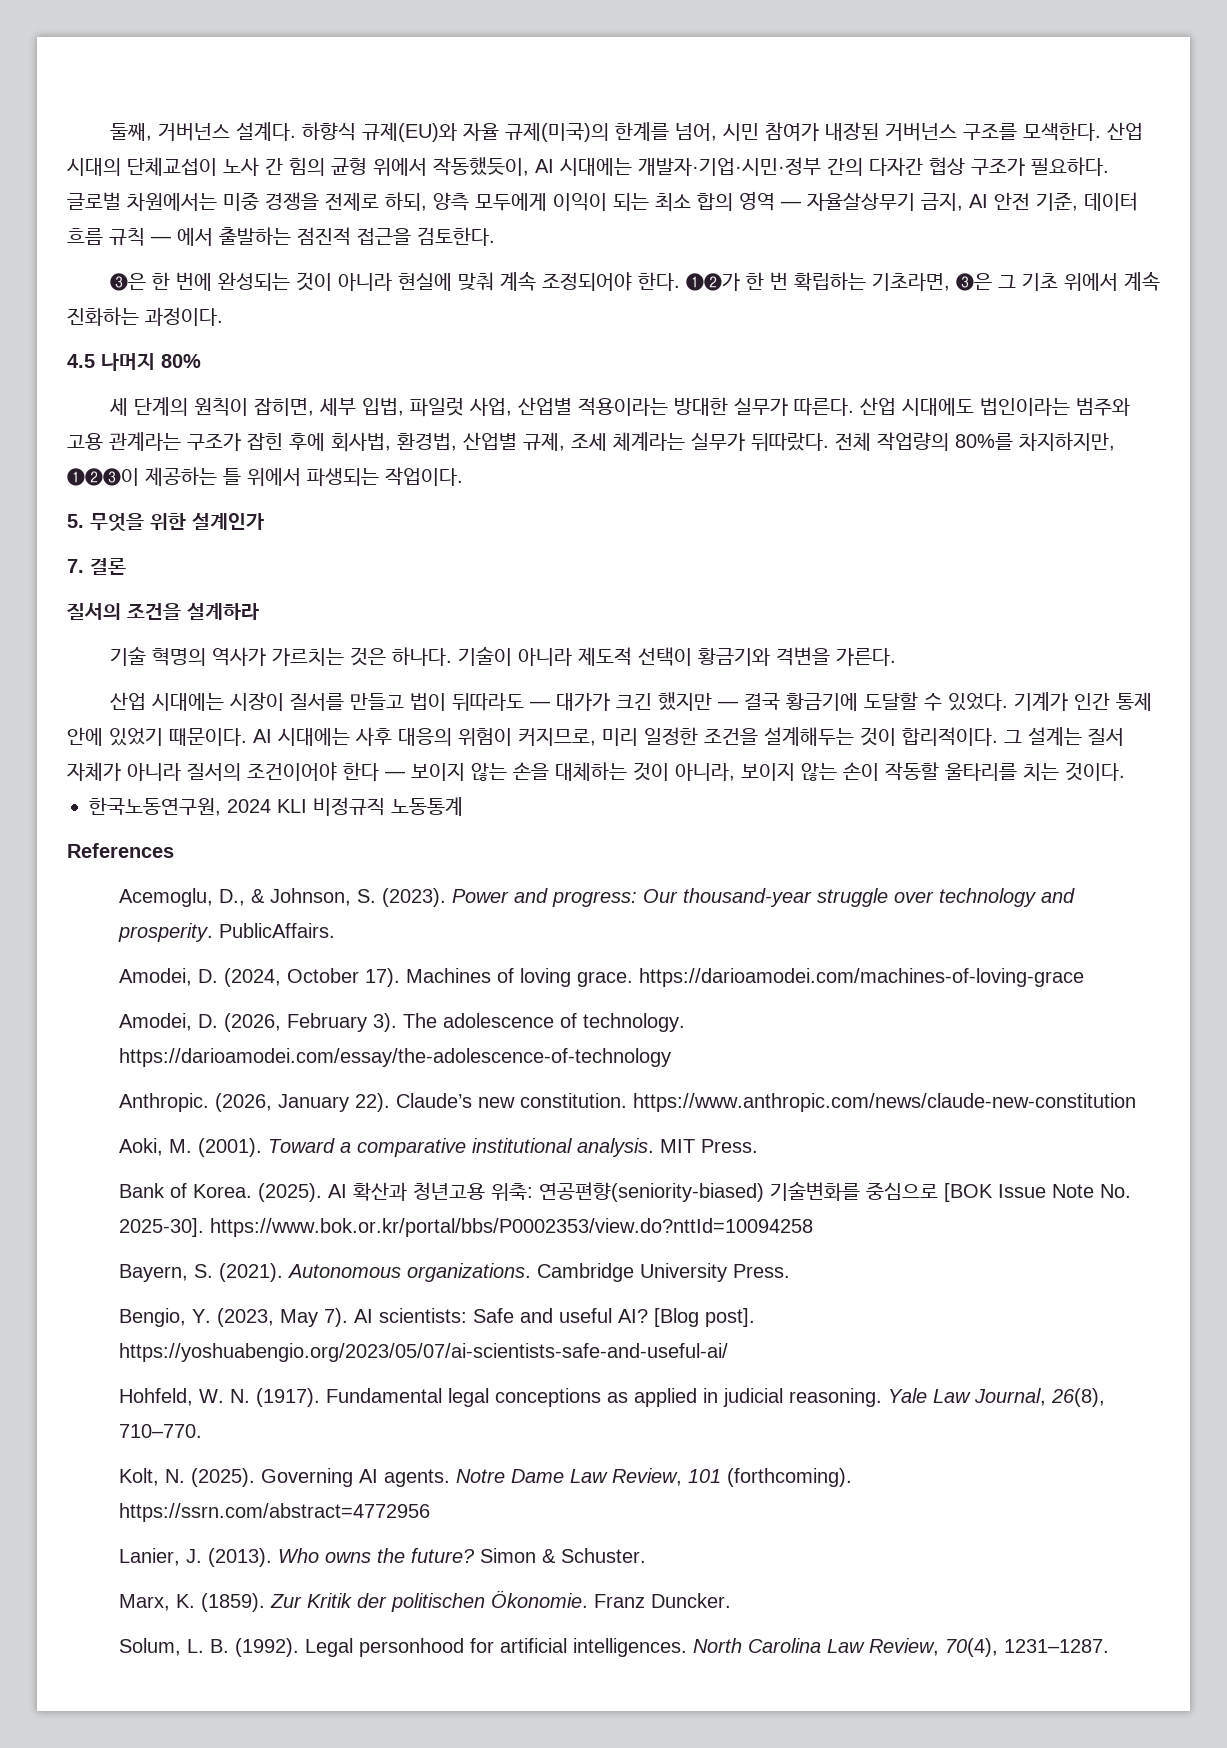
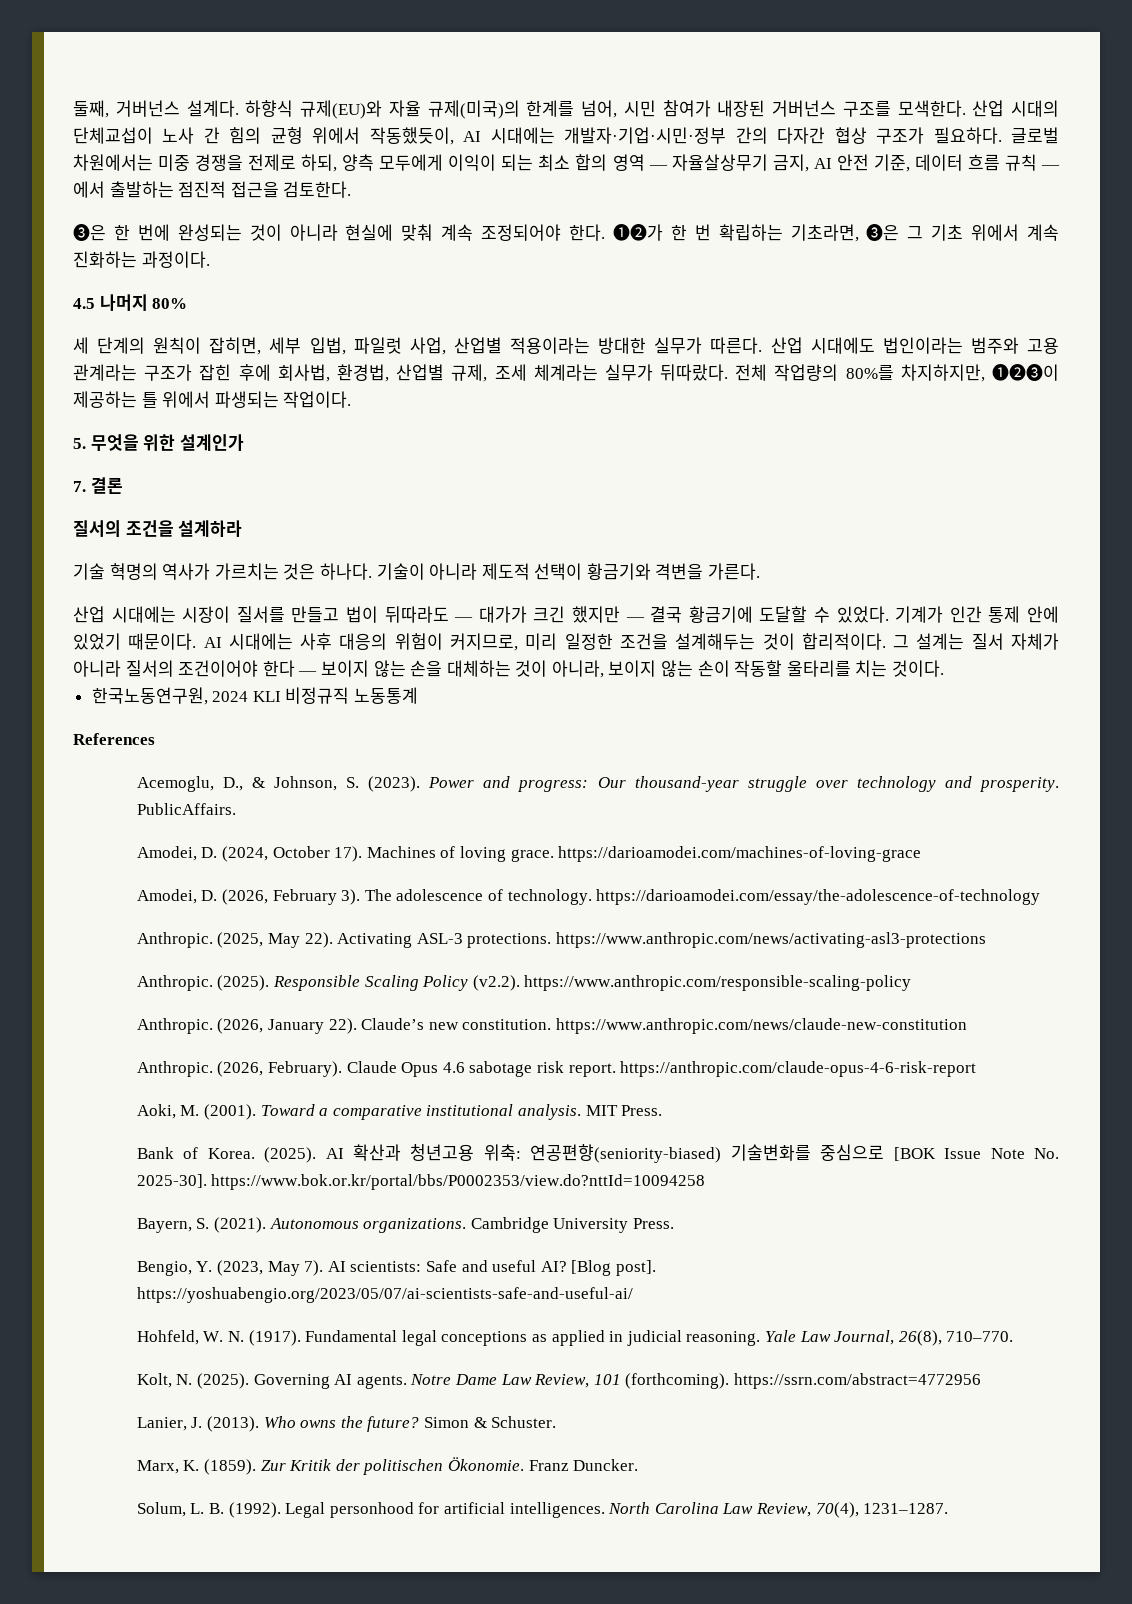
(671, 1057) none -> [136,932,986,948] [136,975,912,991] // Anthropic. (2025, May 22). Activating ASL-3 protections. https://www.anthropic.com/news/activating-asl3-protections // Anthropic. (2025). Responsible Scaling Policy (v2.2). https://www.anthropic.com/responsible-scaling-policy
(1136, 1102) none -> [136,1061,977,1077] // Anthropic. (2026, February). Claude Opus 4.6 sabotage risk report. https://anthropic.com/claude-opus-4-6-risk-report

